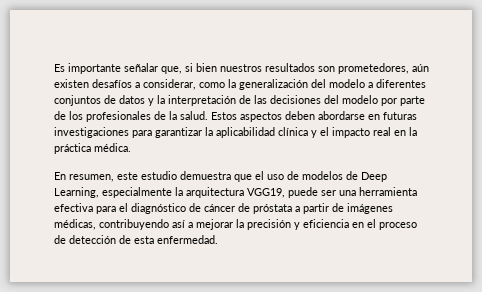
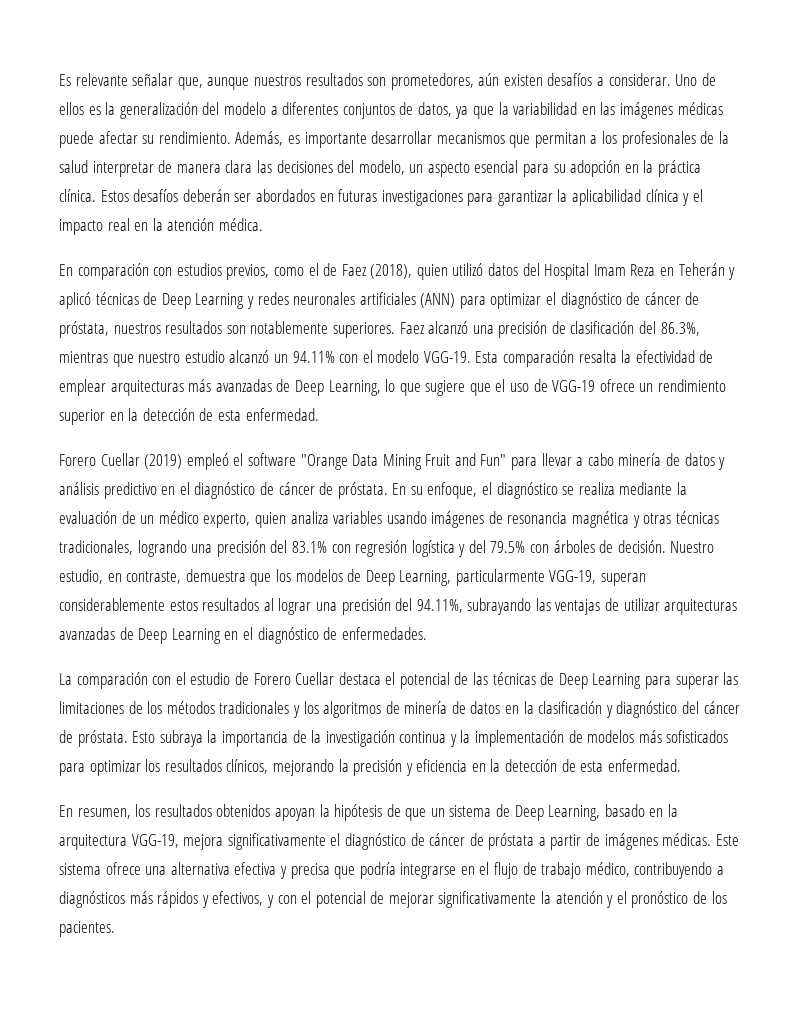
[68,63,121,74] importante -> [75,73,128,86] relevante
[185,63,217,72] si bien -> [207,77,250,90] aunque
[143,79,225,90] considerar, como -> [608,73,716,86] [59,102,101,115] considerar. Uno de ellos es
[119,95,425,106] [54,111,365,122] datos y la interpretación de las decisiones del modelo por parte de los profesionales de la salud. Estos aspectos deben abordarse -> [417,102,723,119] [59,131,729,148] [59,160,702,177] [59,189,315,202] datos, ya que la variabilidad en las imágenes médicas puede afectar su rendimiento. Además, es importante desarrollar mecanismos que permitan a los profesionales de la salud interpretar de manera clara las decisiones del modelo, un aspecto esencial para su adopción en la práctica clínica. Estos desafíos deberán ser abordados
[54,143,91,154] práctica -> [167,218,215,231] atención
[69,171,387,182] [54,187,417,198] [54,203,116,214] resumen, este estudio demuestra que el uso de modelos de Deep Learning, especialmente la arquitectura VGG19, puede ser una herramienta efectiva para -> [77,263,736,280] [59,292,700,309] [59,321,700,338] [59,350,714,367] [59,379,727,396] [59,408,319,425] [59,453,726,470] [59,482,688,499] [59,511,719,528] [59,540,715,557] [59,569,647,586] [59,598,738,615] [59,627,427,644] [59,672,739,689] [59,701,740,718] [59,730,729,747] [59,759,681,776] [59,804,679,821] [59,833,326,850] comparación con estudios previos, como el de Faez (2018), quien utilizó datos del Hospital Imam Reza en Teherán y aplicó técnicas de Deep Learning y redes neuronales artificiales (ANN) para optimizar el diagnóstico de cáncer de próstata, nuestros resultados son notablemente superiores. Faez alcanzó una precisión de clasificación del 86.3%, mientras que nuestro estudio alcanzó un 94.11% con el modelo VGG-19. Esta comparación resalta la efectividad de emplear arquitecturas más avanzadas de Deep Learning, lo que sugiere que el uso de VGG-19 ofrece un rendimiento superior en la detección de esta enfermedad. // Forero Cuellar (2019) empleó el software "Orange Data Mining Fruit and Fun" para llevar a cabo minería de datos y análisis predictivo en el diagnóstico de cáncer de próstata. En su enfoque, el diagnóstico se realiza mediante la evaluación de un médico experto, quien analiza variables usando imágenes de resonancia magnética y otras técnicas tradicionales, logrando una precisión del 83.1% con regresión logística y del 79.5% con árboles de decisión. Nuestro estudio, en contraste, demuestra que los modelos de Deep Learning, particularmente VGG-19, superan considerablemente estos resultados al lograr una precisión del 94.11%, subrayando las ventajas de utilizar arquitecturas avanzadas de Deep Learning en el diagnóstico de enfermedades. // La comparación con el estudio de Forero Cuellar destaca el potencial de las técnicas de Deep Learning para superar las limitaciones de los métodos tradicionales y los algoritmos de minería de datos en la clasificación y diagnóstico del cáncer de próstata. Esto subraya la importancia de la investigación continua y la implementación de modelos más sofisticados para optimizar los resultados clínicos, mejorando la precisión y eficiencia en la detección de esta enfermedad. // En resumen, los resultados obtenidos apoyan la hipótesis de que un sistema de Deep Learning, basado en la arquitectura VGG-19, mejora significativamente
[54,219,417,230] [54,235,218,244] médicas, contribuyendo así a mejorar la precisión y eficiencia en el proceso de detección de esta enfermedad. -> [662,833,739,846] [59,862,725,879] [59,891,727,908] [59,921,115,937] médicas. Este sistema ofrece una alternativa efectiva y precisa que podría integrarse en el flujo de trabajo médico, contribuyendo a diagnósticos más rápidos y efectivos, y con el potencial de mejorar significativamente la atención y el pronóstico de los pacientes.

